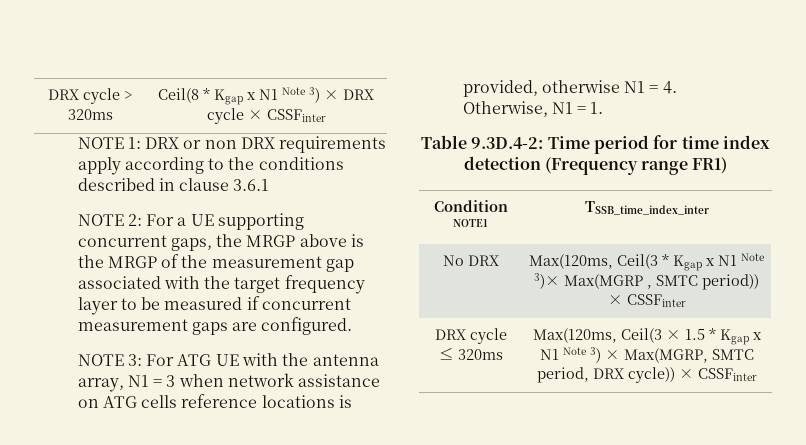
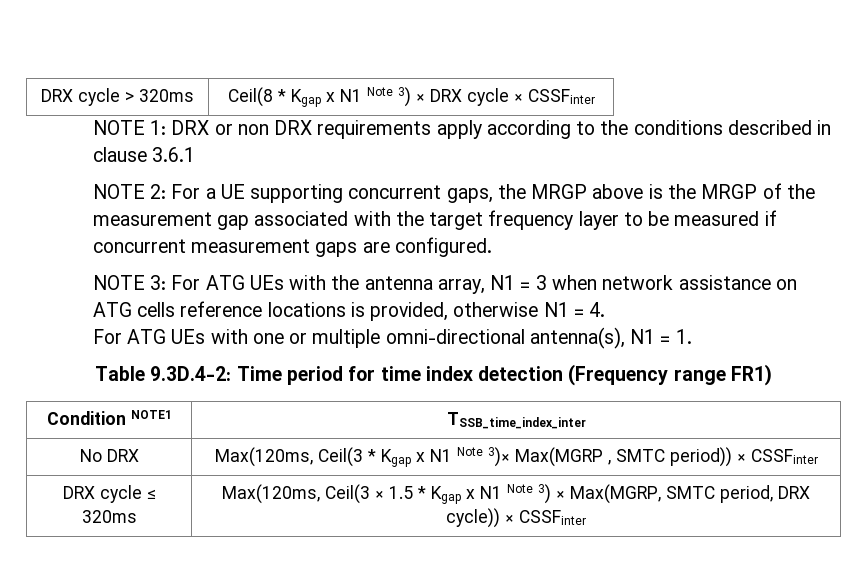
[215,354,239,366] UE -> [249,275,284,290] UEs
[462,101,548,117] Otherwise, -> [92,327,625,349] For ATG UEs with one or multiple omni-directional antenna(s),

